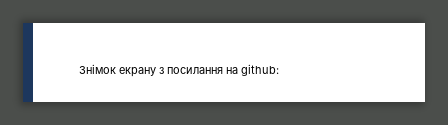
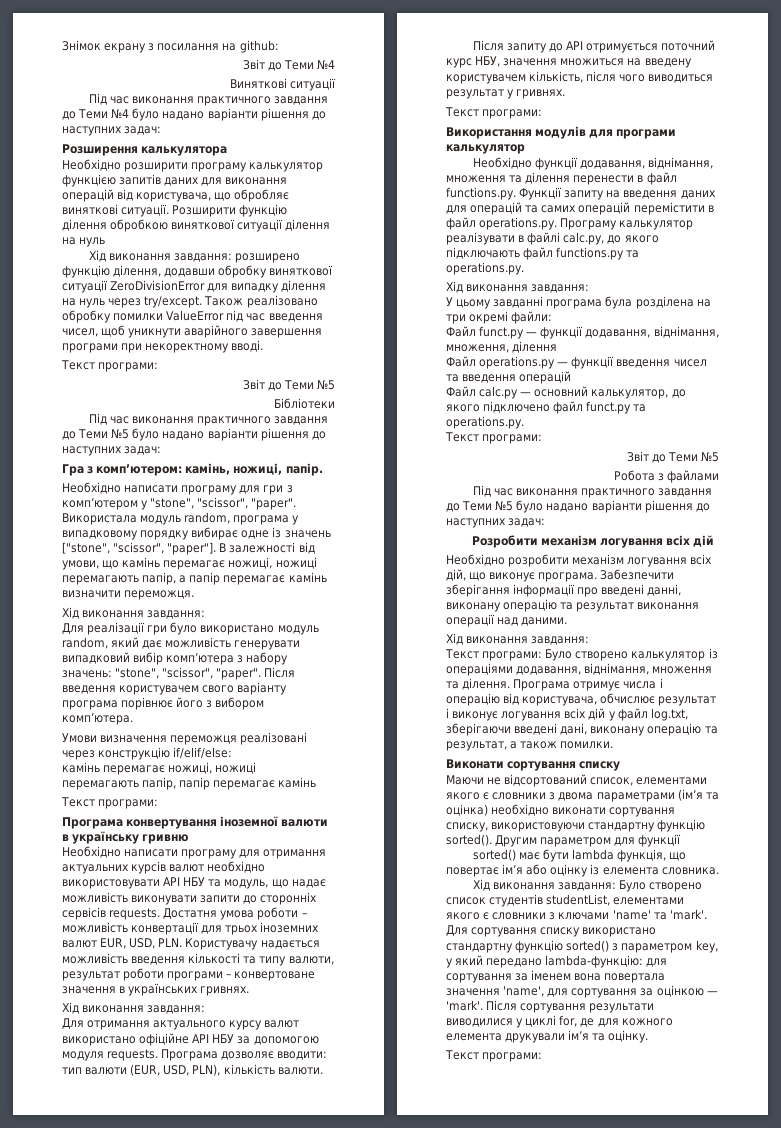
(279, 70) none -> [242,59,335,71] [229,78,336,91] [88,93,329,106] [62,108,326,121] [62,126,162,136] [62,144,228,156] [62,159,324,172] [62,174,288,187] [62,189,290,202] [62,204,288,217] [62,219,331,232] [62,237,106,247] [88,250,301,263] [62,265,334,278] [62,280,327,293] [62,295,318,308] [62,310,323,323] [62,325,323,338] [62,340,264,353] [61,360,159,372] [242,379,335,391] [274,398,335,409] [88,413,329,426] [62,428,326,441] [62,446,162,456] [62,463,323,476] [62,482,293,495] [62,497,297,510] [62,512,300,525] [62,527,331,540] [62,542,315,555] [62,557,317,570] [62,572,327,585] [62,590,195,600] [62,607,206,619] [62,622,319,635] [62,637,301,650] [62,652,289,665] [62,667,296,680] [62,682,288,695] [62,697,265,710] [62,713,133,725] [62,732,308,745] [62,747,233,760] [62,762,257,775] [62,777,317,790] [61,797,159,809] [62,816,329,829] [62,831,190,844] [62,846,327,859] [62,861,266,874] [62,877,326,889] [62,892,318,905] [62,907,307,920] [62,922,320,935] [62,938,320,950] [62,953,334,966] [62,968,316,981] [62,983,250,996] [62,1002,206,1014] [62,1018,300,1030] [62,1033,319,1046] [62,1049,328,1061] [62,1064,323,1076] [472,40,716,53] [446,56,692,68] [446,71,714,84] [446,89,566,99] [445,107,543,119] [446,126,677,139] [446,144,525,154] [472,157,714,170] [446,172,677,185] [446,187,716,200] [446,202,714,215] [446,217,694,230] [446,232,659,245] [446,247,640,260] [446,262,524,275] [446,281,590,293] [446,296,711,309] [446,311,553,324] [446,326,719,339] [446,341,558,353] [446,356,707,369] [446,371,572,384] [446,386,686,399] [446,401,647,414] [446,416,524,429] [445,432,543,444] [626,451,719,463] [613,470,719,483] [472,485,713,498] [446,500,710,513] [446,518,546,528] [471,535,715,548] [446,554,713,567] [446,569,675,582] [446,584,682,597] [446,599,700,612] [446,614,568,627] [446,633,590,645] [445,648,718,661] [446,663,713,676] [446,678,663,691] [446,693,717,706] [446,708,688,721] [446,723,718,736] [446,741,614,751] [446,759,621,771] [446,774,708,787] [446,789,719,802] [446,804,676,817] [446,819,706,832] [446,834,682,847] [472,849,687,862] [446,864,719,877] [472,879,703,892] [446,894,685,907] [446,909,707,920] [446,925,657,937] [446,940,718,953] [446,955,668,968] [446,970,666,983] [446,985,718,998] [446,1000,655,1013] [446,1015,673,1028] [446,1030,649,1043] [445,1050,543,1062] // Звіт до Теми №4 // Виняткові ситуації // Під час виконання практичного завдання до Теми №4 було надано варіанти рішення до наступних задач: // Розширення калькулятора // Необхідно розширити програму калькулятор функцією запитів даних для виконання операцій від користувача, що обробляє виняткові ситуації. Розширити функцію ділення обробкою виняткової ситуації ділення на нуль // Хід виконання завдання: розширено функцію ділення, додавши обробку виняткової ситуації ZeroDivisionError для випадку ділення на нуль через try/except. Також реалізовано обробку помилки ValueError під час введення чисел, щоб уникнути аварійного завершення програми при некоректному вводі. // Текст програми: // Звіт до Теми №5 // Бібліотеки // Під час виконання практичного завдання до Теми №5 було надано варіанти рішення до наступних задач: // Гра з комп’ютером: камінь, ножиці, папір. // Необхідно написати програму для гри з комп’ютером у "stone", "scissor", "paper". Використала модуль random, програма у випадковому порядку вибирає одне із значень ["stone", "scissor", "paper"]. В залежності від умови, що камінь перемагає ножиці, ножиці перемагають папір, а папір перемагає камінь визначити переможця. // Хід виконання завдання: // Для реалізації гри було використано модуль random, який дає можливість генерувати випадковий вибір комп’ютера з набору значень: "stone", "scissor", "paper". Після введення користувачем свого варіанту програма порівнює його з вибором комп’ютера. // Умови визначення переможця реалізовані через конструкцію if/elif/else: // камінь перемагає ножиці, ножиці перемагають папір, папір перемагає камінь // Текст програми: // Програма конвертування іноземної валюти в українську гривню // Необхідно написати програму для отримання актуальних курсів валют необхідно використовувати API НБУ та модуль, що надає можливість виконувати запити до сторонніх сервісів requests. Достатня умова роботи – можливість конвертації для трьох іноземних валют EUR, USD, PLN. Користувачу надається можливість введення кількості та типу валюти, результат роботи програми – конвертоване значення в українських гривнях. // Хід виконання завдання: // Для отримання актуального курсу валют використано офіційне API НБУ за допомогою модуля requests. Програма дозволяє вводити: тип валюти (EUR, USD, PLN), кількість валюти. // Після запиту до API отримується поточний курс НБУ, значення множиться на введену користувачем кількість, після чого виводиться результат у гривнях. // Текст програми: // Використання модулів для програми калькулятор // Необхідно функції додавання, віднімання, множення та ділення перенести в файл functions.py. Функції запиту на введення даних для операцій та самих операцій перемістити в файл operations.py. Програму калькулятор реалізувати в файлі calc.py, до якого підключають файл functions.py та operations.py. // Хід виконання завдання: // У цьому завданні програма була розділена на три окремі файли: // Файл funct.py — функції додавання, віднімання, множення, ділення // Файл operations.py — функції введення чисел та введення операцій // Файл calc.py — основний калькулятор, до якого підключено файл funct.py та operations.py. // Текст програми: // Звіт до Теми №5 // Робота з файлами // Під час виконання практичного завдання до Теми №5 було надано варіанти рішення до наступних задач: // Розробити механізм логування всіх дій // Необхідно розробити механізм логування всіх дій, що виконує програма. Забезпечити зберігання інформації про введені данні, виконану операцію та результат виконання операції над даними. // Хід виконання завдання: // Текст програми: Було створено калькулятор із операціями додавання, віднімання, множення та ділення. Програма отримує числа і операцію від користувача, обчислює результат і виконує логування всіх дій у файл log.txt, зберігаючи введені дані, виконану операцію та результат, а також помилки. // Виконати сортування списку // Маючи не відсортований список, елементами якого є словники з двома параметрами (ім’я та оцінка) необхідно виконати сортування списку, використовуючи стандартну функцію sorted(). Другим параметром для функції // sorted() має бути lambda функція, що повертає ім’я або оцінку із елемента словника. // Хід виконання завдання: Було створено список студентів studentList, елементами якого є словники з ключами 'name' та 'mark'. Для сортування списку використано стандартну функцію sorted() з параметром key, у який передано lambda-функцію: для сортування за іменем вона повертала значення 'name', для сортування за оцінкою — 'mark'. Після сортування результати виводилися у циклі for, де для кожного елемента друкували ім’я та оцінку. // Текст програми:

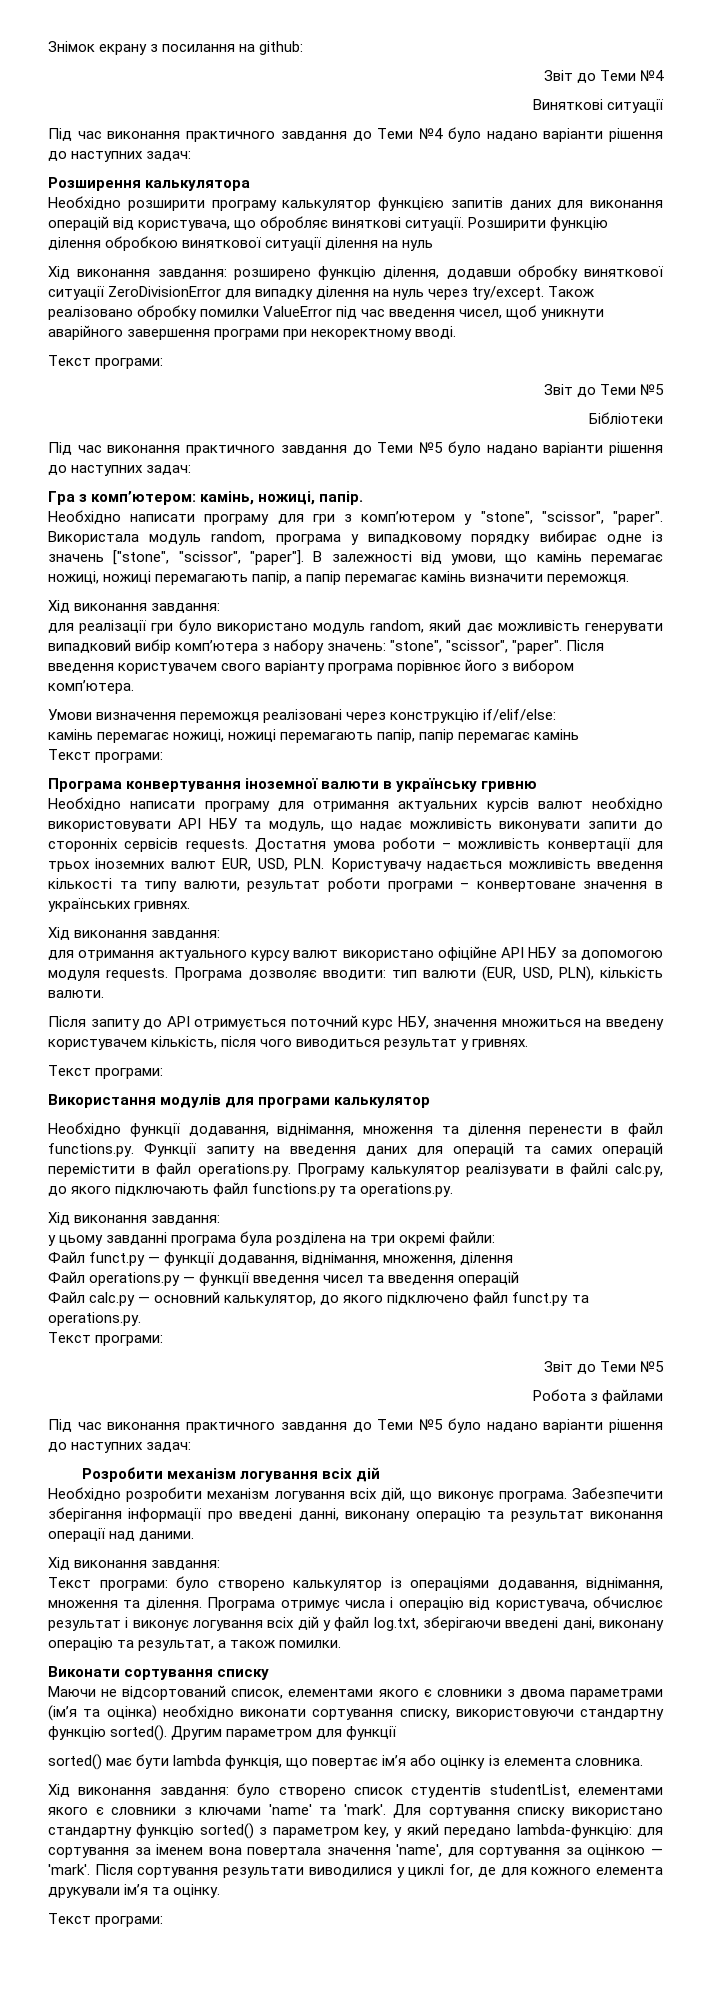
[62,623,84,634] Для -> [48,623,74,633] для
[62,1018,84,1029] Для -> [48,950,74,960] для
[446,297,453,306] У -> [48,1235,56,1246] у
[545,649,573,661] Було -> [176,1576,209,1591] було
[619,880,647,892] Було -> [237,1783,271,1798] було

